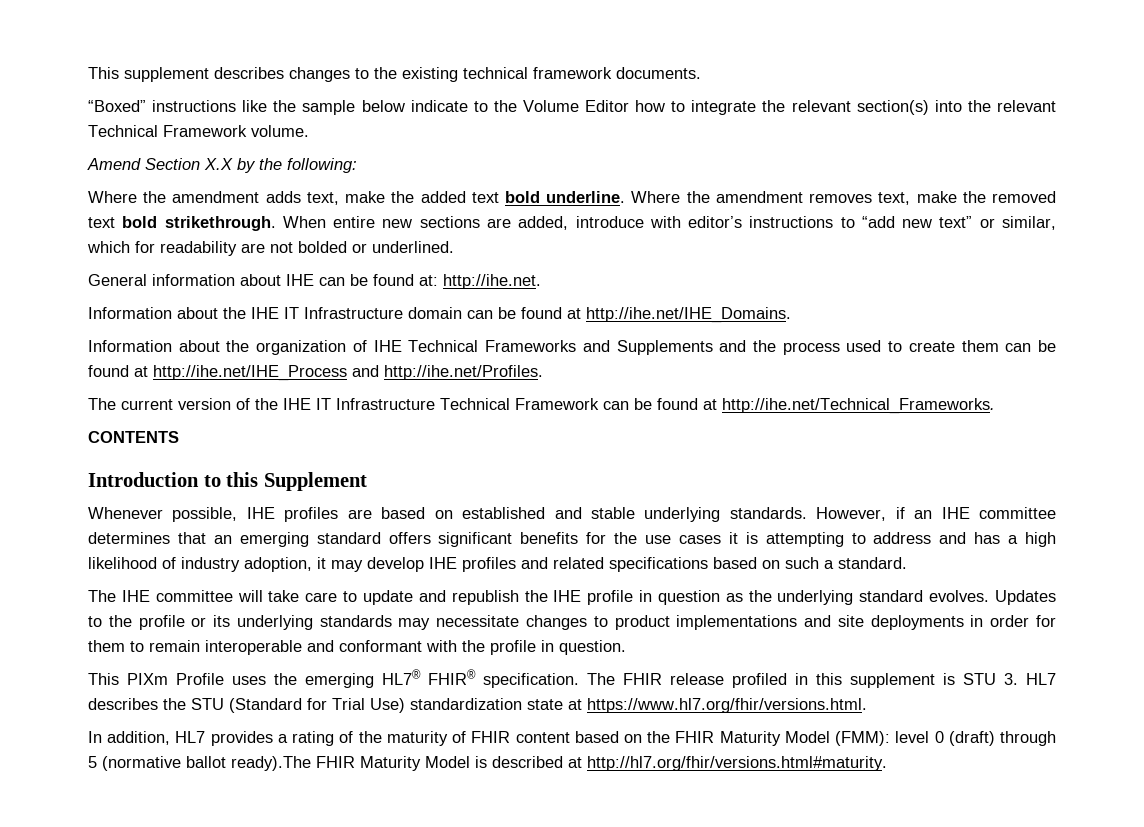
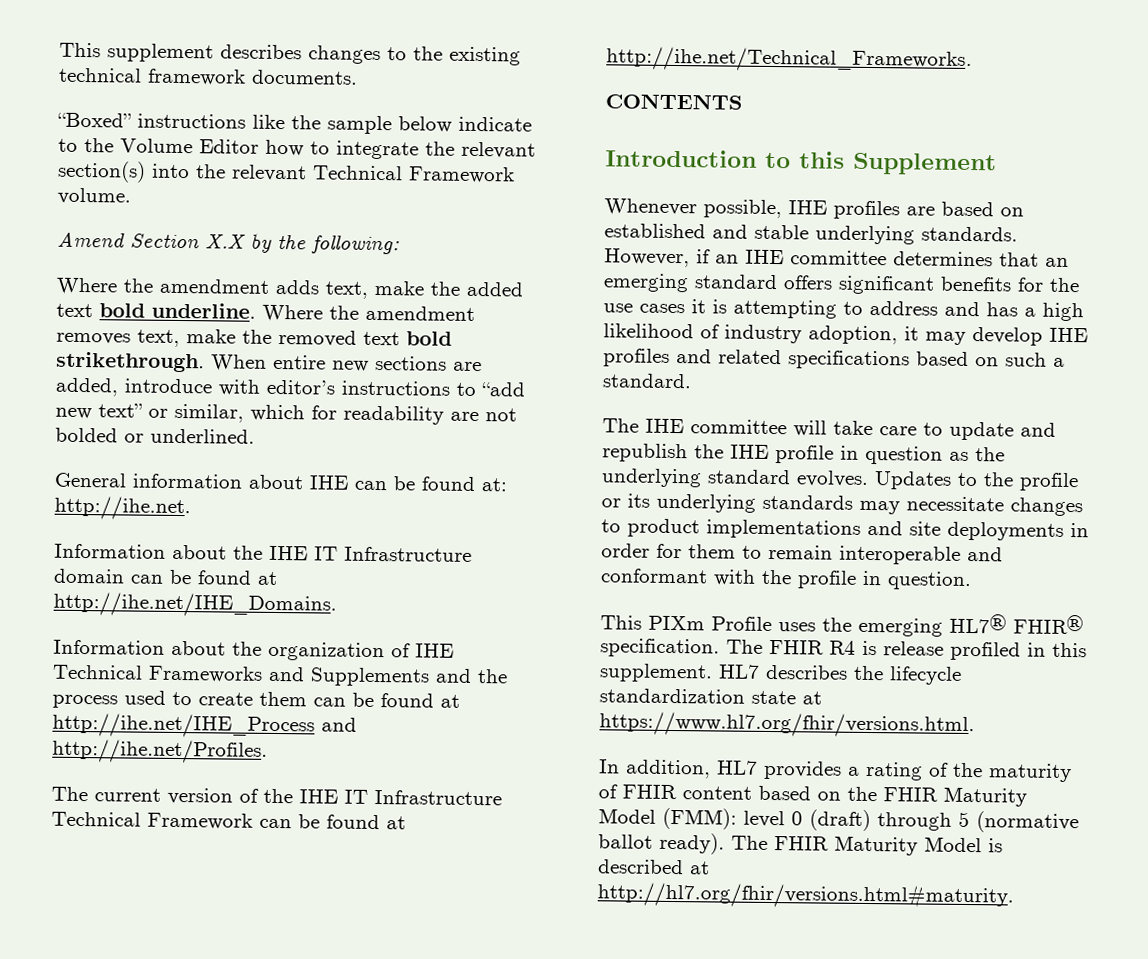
(662, 679) none -> [829,640,877,656] R4 is
[850,673,1056,688] [88,698,405,713] supplement is STU 3. HL7 describes the STU (Standard for Trial Use) -> [599,663,962,685] supplement. HL7 describes the lifecycle
[231,756,311,771] ready).The -> [659,832,768,855] ready). The

